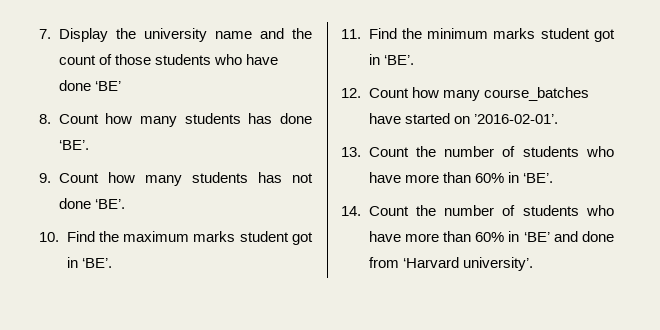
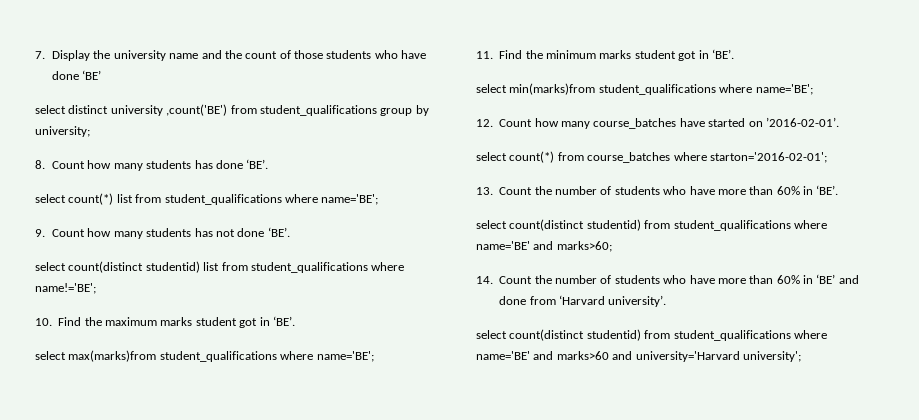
(121, 86) none -> [35,104,429,116] [35,126,90,137] // select distinct university ,count('BE') from student_qualifications group by university;
(89, 145) none -> [35,193,379,205] // select count(*) list from student_qualifications where name='BE';
(125, 204) none -> [35,261,405,273] [35,283,96,294] // select count(distinct studentid) list from student_qualifications where name!='BE';
(112, 263) none -> [35,350,374,362] // select max(marks)from student_qualifications where name='BE';
(414, 60) none -> [476,83,813,95] // select min(marks)from student_qualifications where name='BE';
(558, 119) none -> [476,151,827,163] // select count(*) from course_batches where starton='2016-02-01';
(553, 178) none -> [476,219,827,231] [476,241,612,252] // select count(distinct studentid) from student_qualifications where name='BE' and marks>60;
(533, 264) none -> [476,329,827,341] [476,351,801,362] // select count(distinct studentid) from student_qualifications where name='BE' and marks>60 and university='Harvard university';

